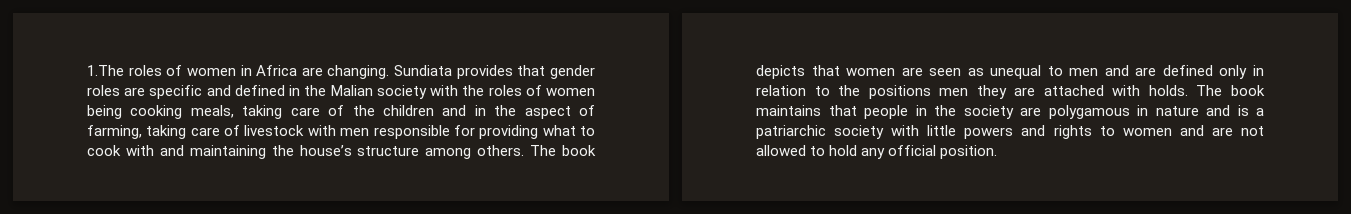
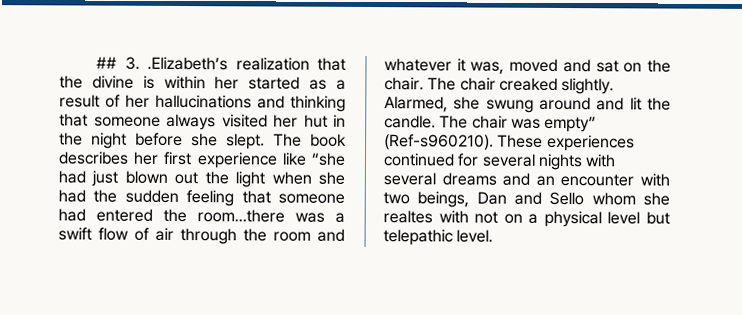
[87,65,595,79] [87,85,595,99] [87,105,596,119] [87,125,596,139] [87,145,596,159] [756,65,1264,79] [756,85,1265,99] [756,105,1264,119] [756,125,1264,139] [756,145,998,159] 1.The roles of women in Africa are changing. Sundiata provides that gender roles are specific and defined in the Malian society with the roles of women being cooking meals, taking care of the children and in the aspect of farming, taking care of livestock with men responsible for providing what to cook with and maintaining the house’s structure among others. The book depicts that women are seen as unequal to men and are defined only in relation to the positions men they are attached with holds. The book maintains that people in the society are polygamous in nature and is a patriarchic society with little powers and rights to women and are not allowed to hold any official position. -> [96,56,347,71] [59,75,346,90] [59,94,346,112] [59,113,346,131] [59,132,347,150] [58,151,346,169] [58,170,345,188] [58,189,345,207] [58,208,345,223] [58,227,345,245] [384,58,671,75] [384,77,615,95] [384,96,671,113] [384,115,597,133] [384,134,635,152] [383,153,617,171] [383,172,670,187] [383,191,670,208] [383,210,670,228] [383,229,494,246] ## 3. .Elizabeth’s realization that the divine is within her started as a result of her hallucinations and thinking that someone always visited her hut in the night before she slept. The book describes her first experience like “she had just blown out the light when she had the sudden feeling that someone had entered the room…there was a swift flow of air through the room and whatever it was, moved and sat on the chair. The chair creaked slightly. Alarmed, she swung around and lit the candle. The chair was empty” (Ref-s960210). These experiences continued for several nights with several dreams and an encounter with two beings, Dan and Sello whom she realtes with not on a physical level but telepathic level.

